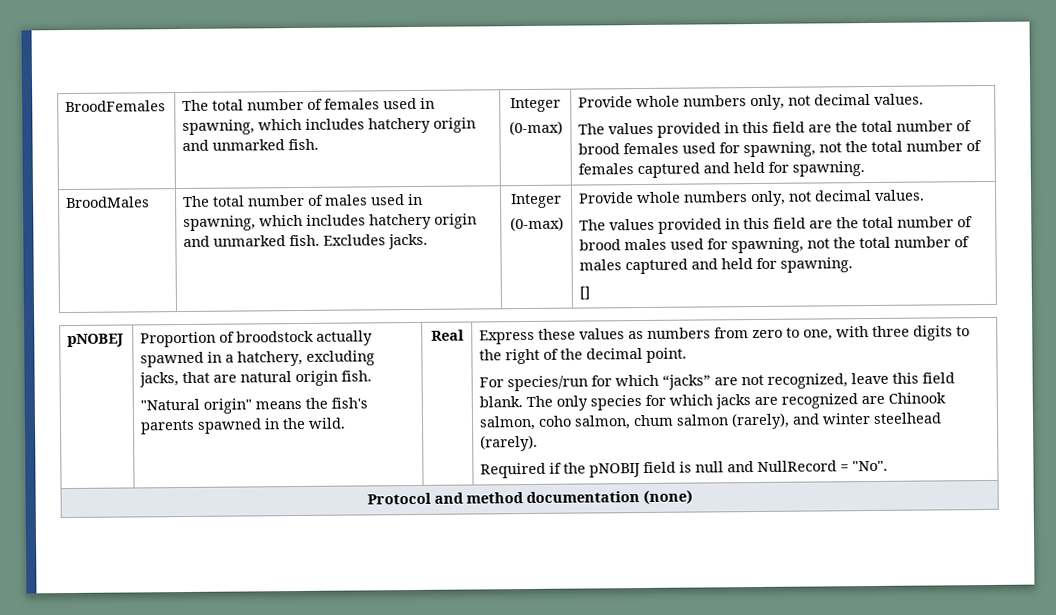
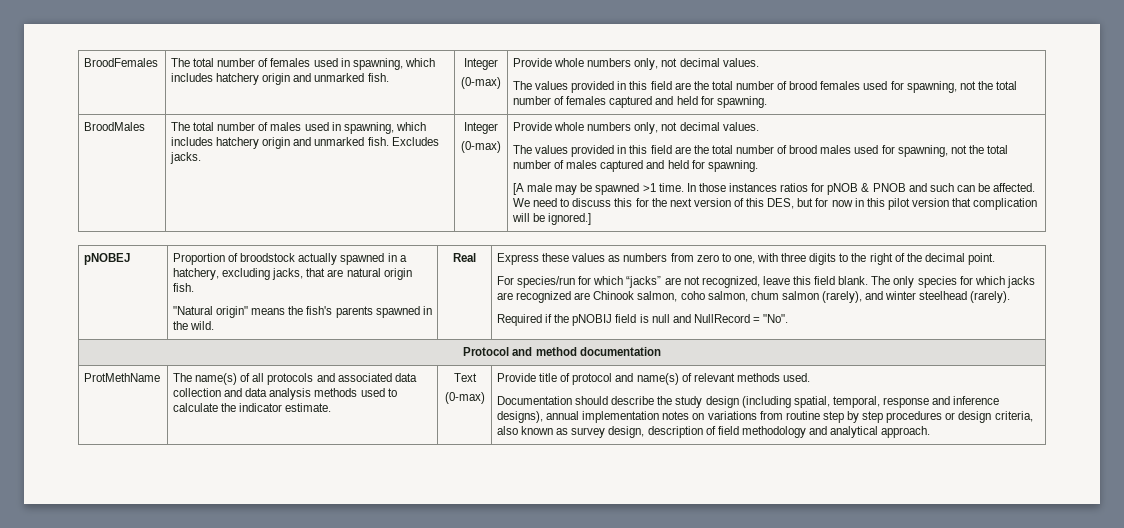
[579,286,591,300] [] -> [513,183,1036,195] [513,198,1038,210] [512,213,592,225] [A male may be spawned >1 time. In those instances ratios for pNOB & PNOB and such can be affected. We need to discuss this for the next version of this DES, but for now in this pilot version that complication will be ignored.]
[642,489,693,506] (none) -> [84,373,161,382] [173,373,417,385] [173,388,397,400] [173,403,332,412] [453,373,477,382] [444,392,485,404] [497,373,810,385] [497,396,1000,408] [497,411,1033,423] [497,426,931,438] // ProtMethName | The name(s) of all protocols and associated data collection and data analysis methods used to calculate the indicator estimate. | Text // (0-max) | Provide title of protocol and name(s) of relevant methods used. // Documentation should describe the study design (including spatial, temporal, response and inference designs), annual implementation notes on variations from routine step by step procedures or design criteria, also known as survey design, description of field methodology and analytical approach.

